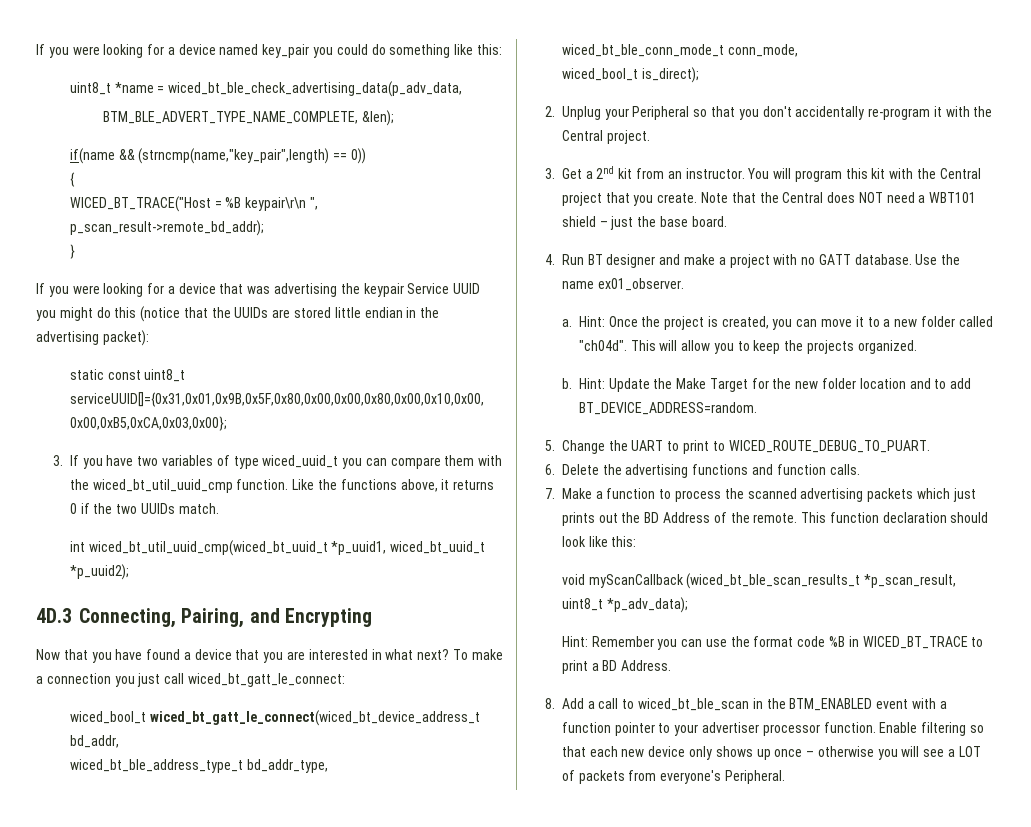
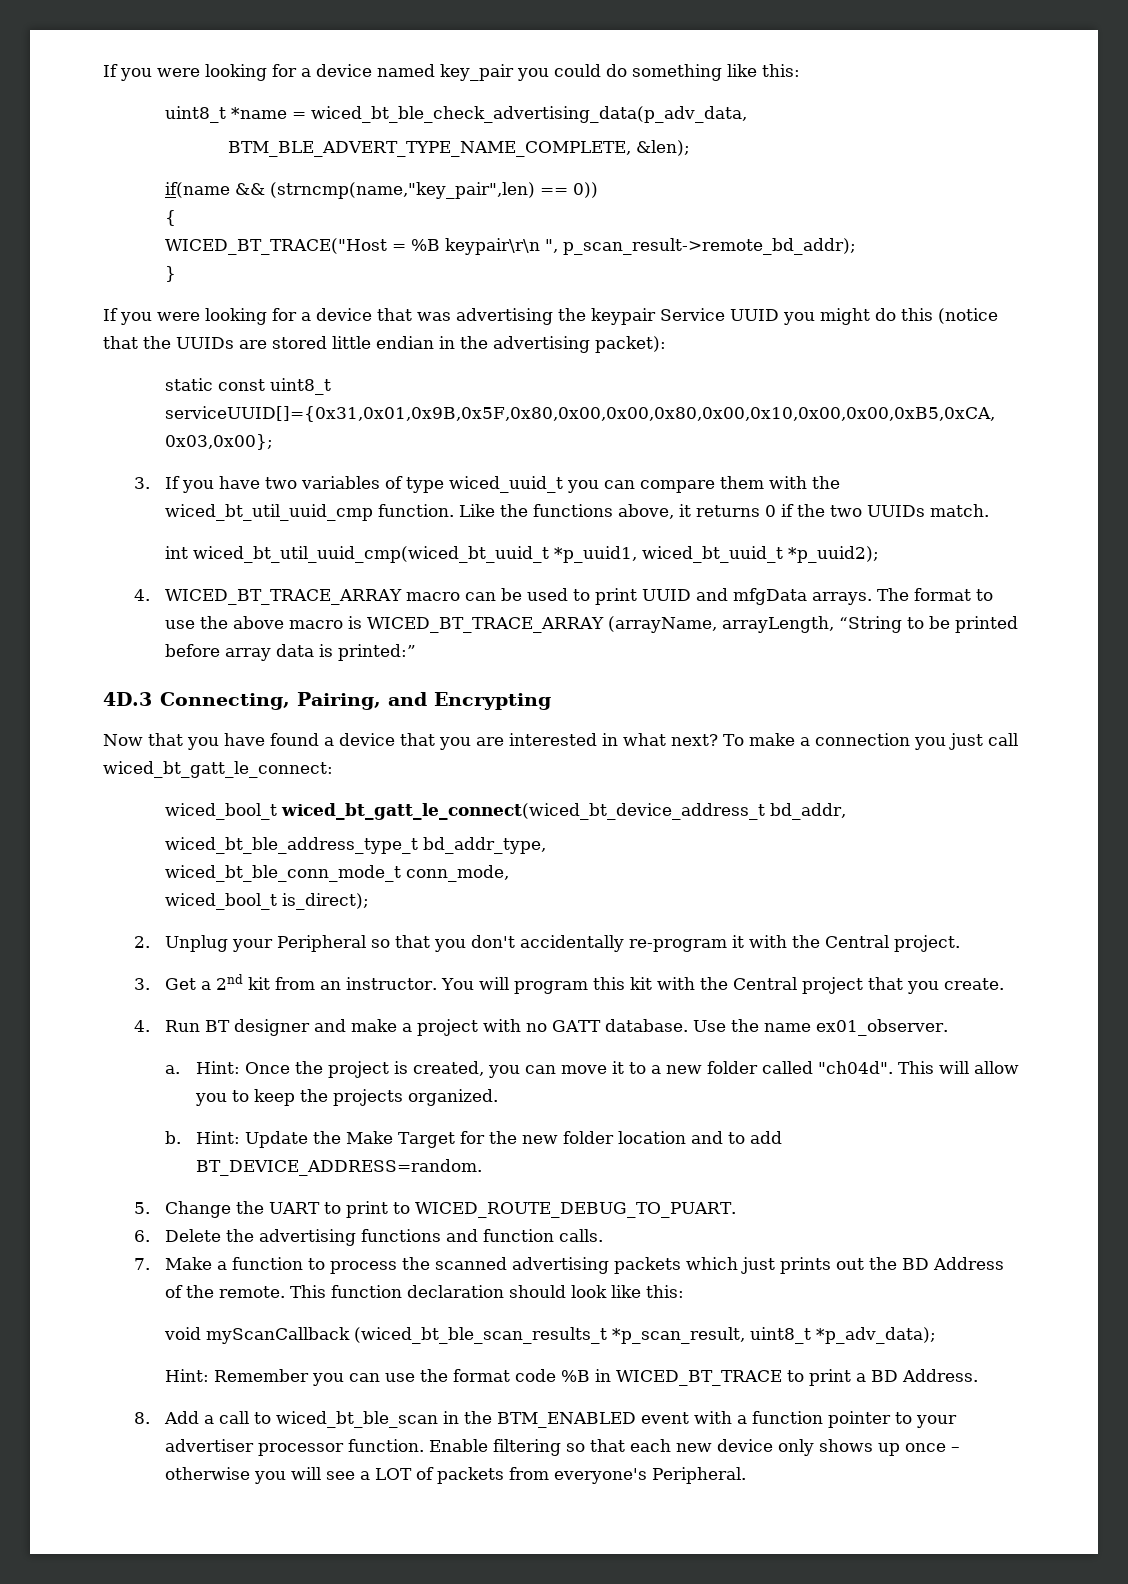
[138,148,330,164] (strncmp(name,"key_pair",length) -> [270,182,536,199] (strncmp(name,"key_pair",len)
(129, 572) none -> [134,588,994,605] [165,616,1019,633] [165,644,417,661] // 4. WICED_BT_TRACE_ARRAY macro can be used to print UUID and mfgData arrays. The format to use the above macro is WICED_BT_TRACE_ARRAY (arrayName, arrayLength, “String to be printed before array data is printed:”
[700,192,977,203] [561,216,727,230] Note that the Central does NOT need a WBT101 shield – just the base board. -> (1005, 984) none

